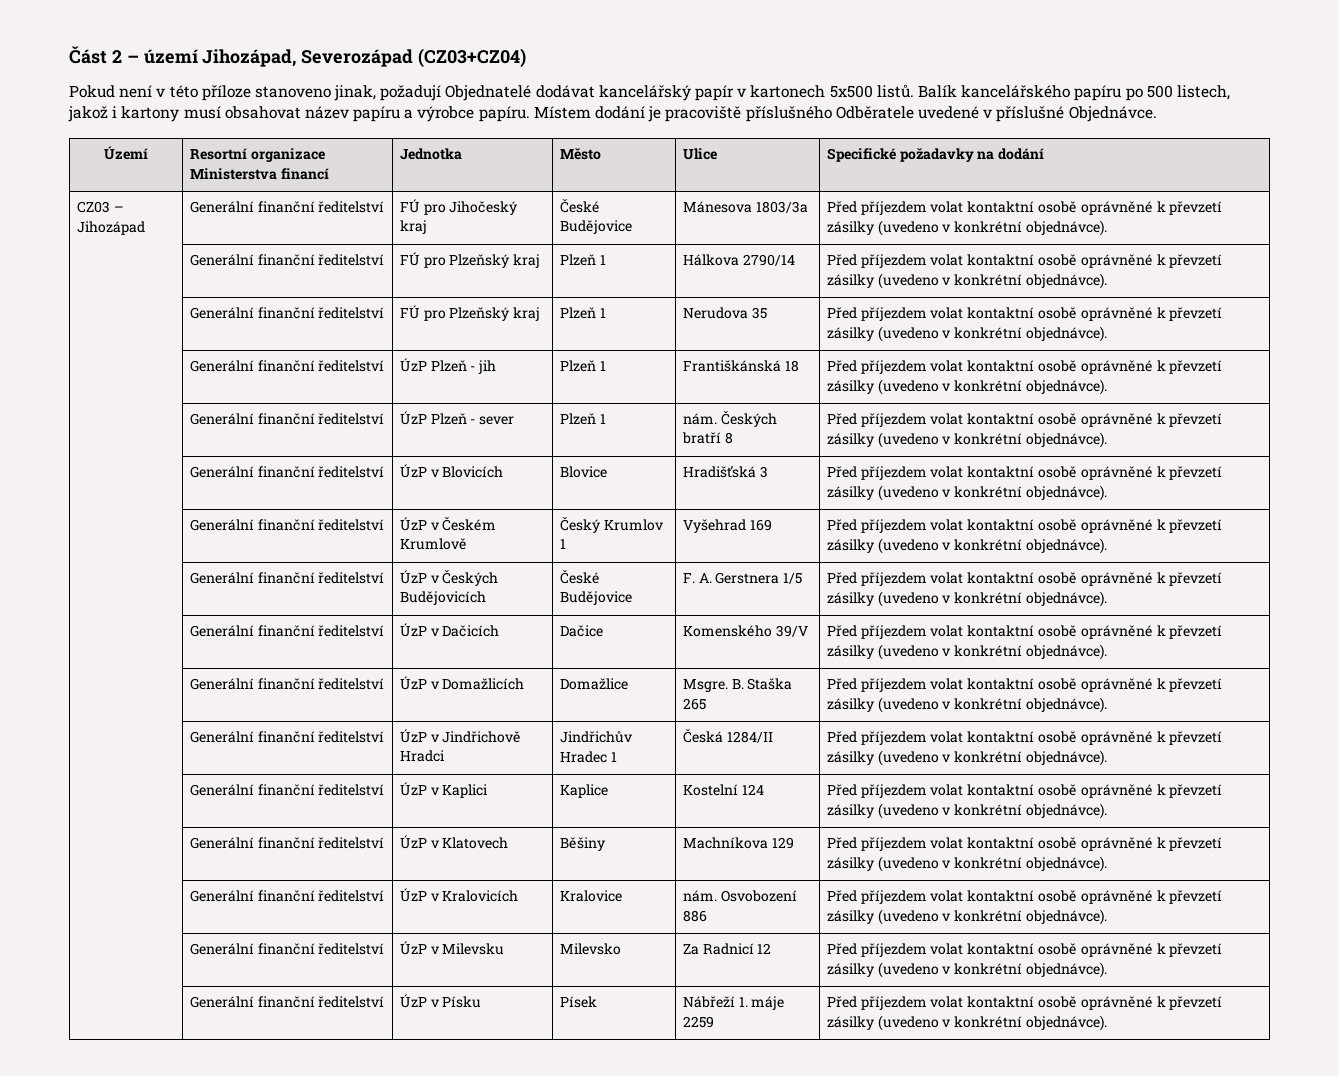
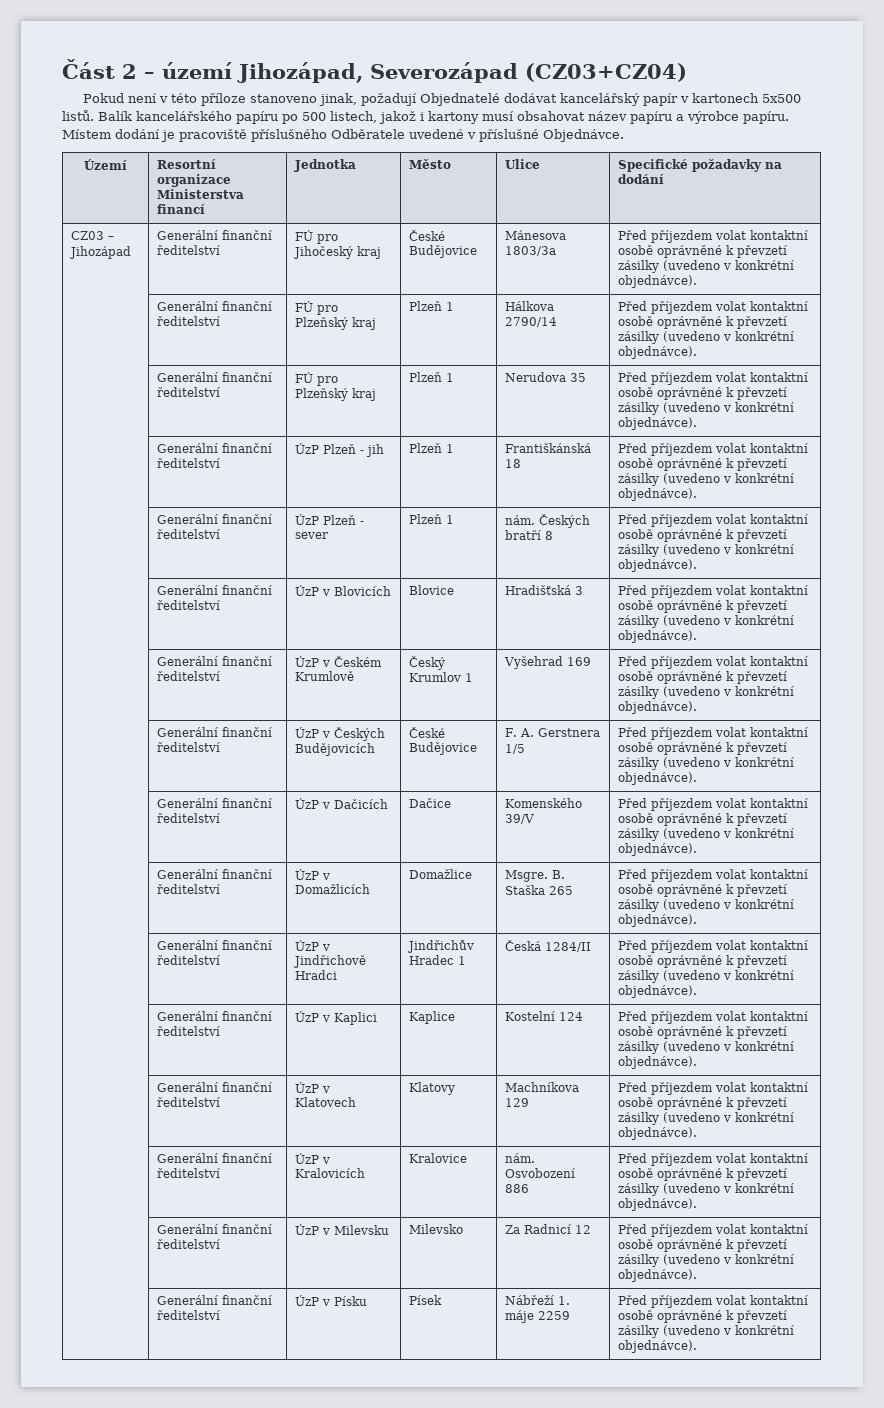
[559,837,605,851] Běšiny -> [408,1082,455,1095] Klatovy

